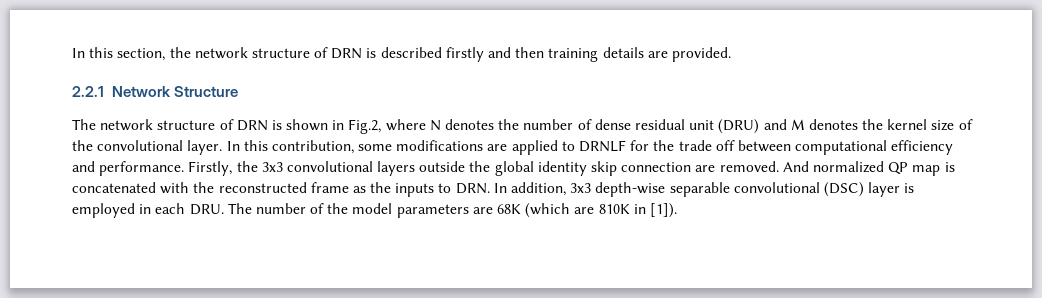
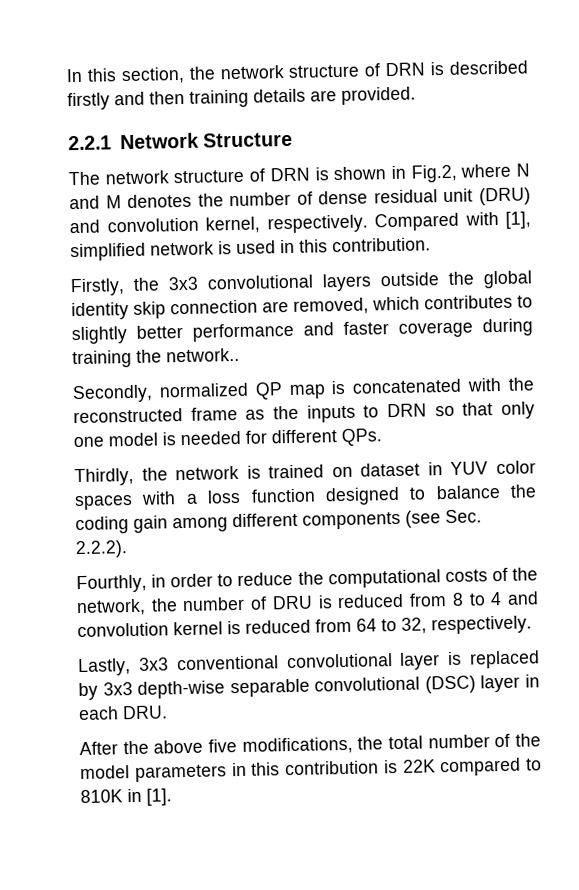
(441, 125) none -> [69,195,122,210] and M
[790,119,973,131] [72,140,954,155] [72,161,185,176] M denotes the kernel size of the convolutional layer. In this contribution, some modifications are applied to DRNLF for the trade off between computational efficiency and performance. -> [106,211,531,234] [70,237,431,262] convolution kernel, respectively. Compared with [1], simplified network is used in this contribution. //
[719,161,809,172] removed. And -> [293,294,533,315] [71,318,533,345] [72,347,240,369] [72,384,153,404] removed, which contributes to slightly better performance and faster coverage during training the network.. // Secondly,
[455,182,567,196] DRN. In addition, -> [387,401,535,419] [73,428,383,448] [74,460,536,487] [74,484,537,511] [75,509,482,535] [75,540,128,559] [76,567,538,594] [76,591,540,617] [77,615,532,638] [78,650,540,677] [78,682,98,701] DRN so that only one model is needed for different QPs. // Thirdly, the network is trained on dataset in YUV color spaces with a loss function designed to balance the coding gain among different components (see Sec. 2.2.2). // Fourthly, in order to reduce the computational costs of the network, the number of DRU is reduced from 8 to 4 and convolution kernel is reduced from 64 to 32, respectively. // Lastly, 3x3 conventional convolutional layer is replaced by
[904,183,915,193] [72,203,135,218] is employed -> (521, 683) none
[227,203,252,214] The -> [79,735,423,756] // After the above five modifications, the total
[472,203,595,218] are 68K (which are -> [231,757,542,777] in this contribution is 22K compared to
[649,203,677,218] [1]). -> [146,788,172,806] [1].

